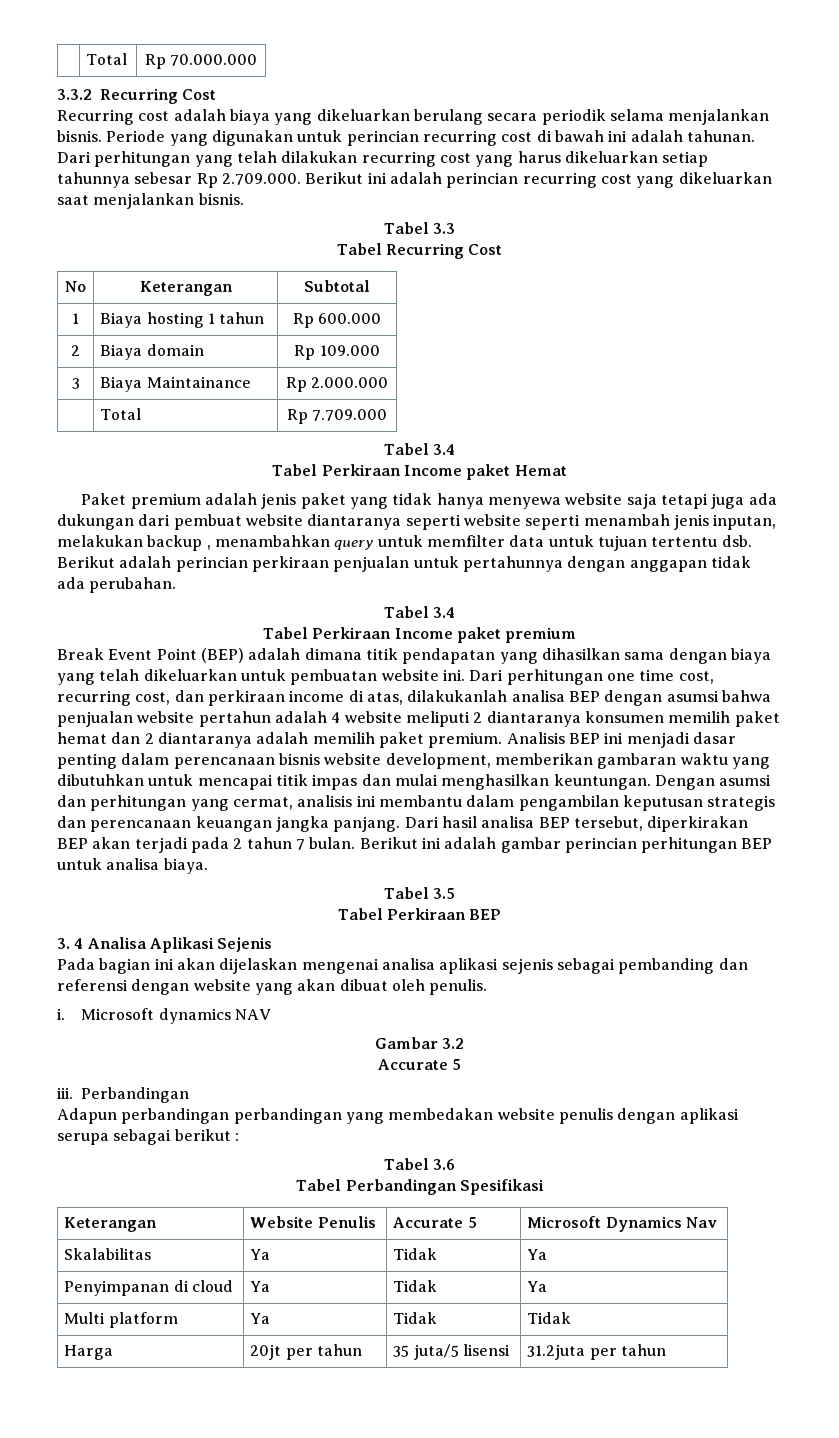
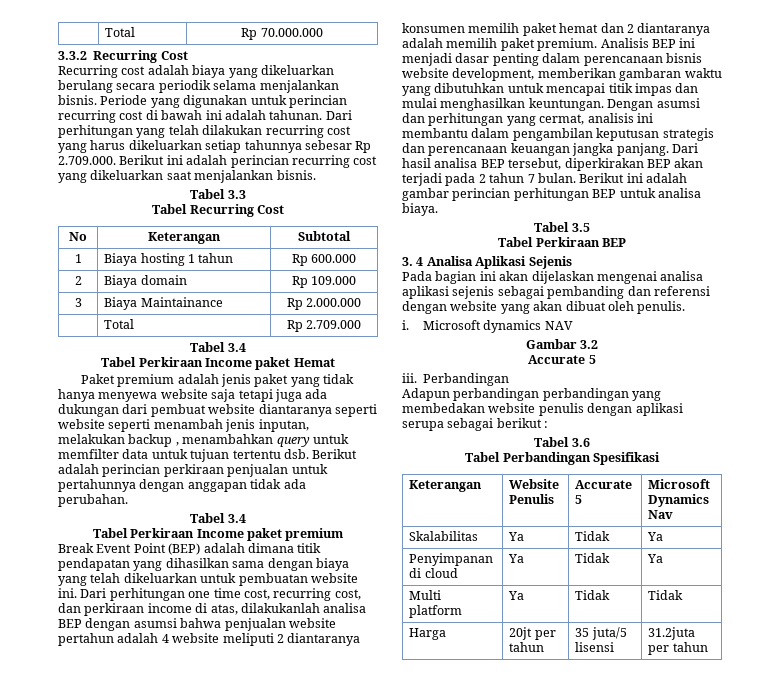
[312,409,388,421] 7.709.000 -> [306,320,362,329] 2.709.000

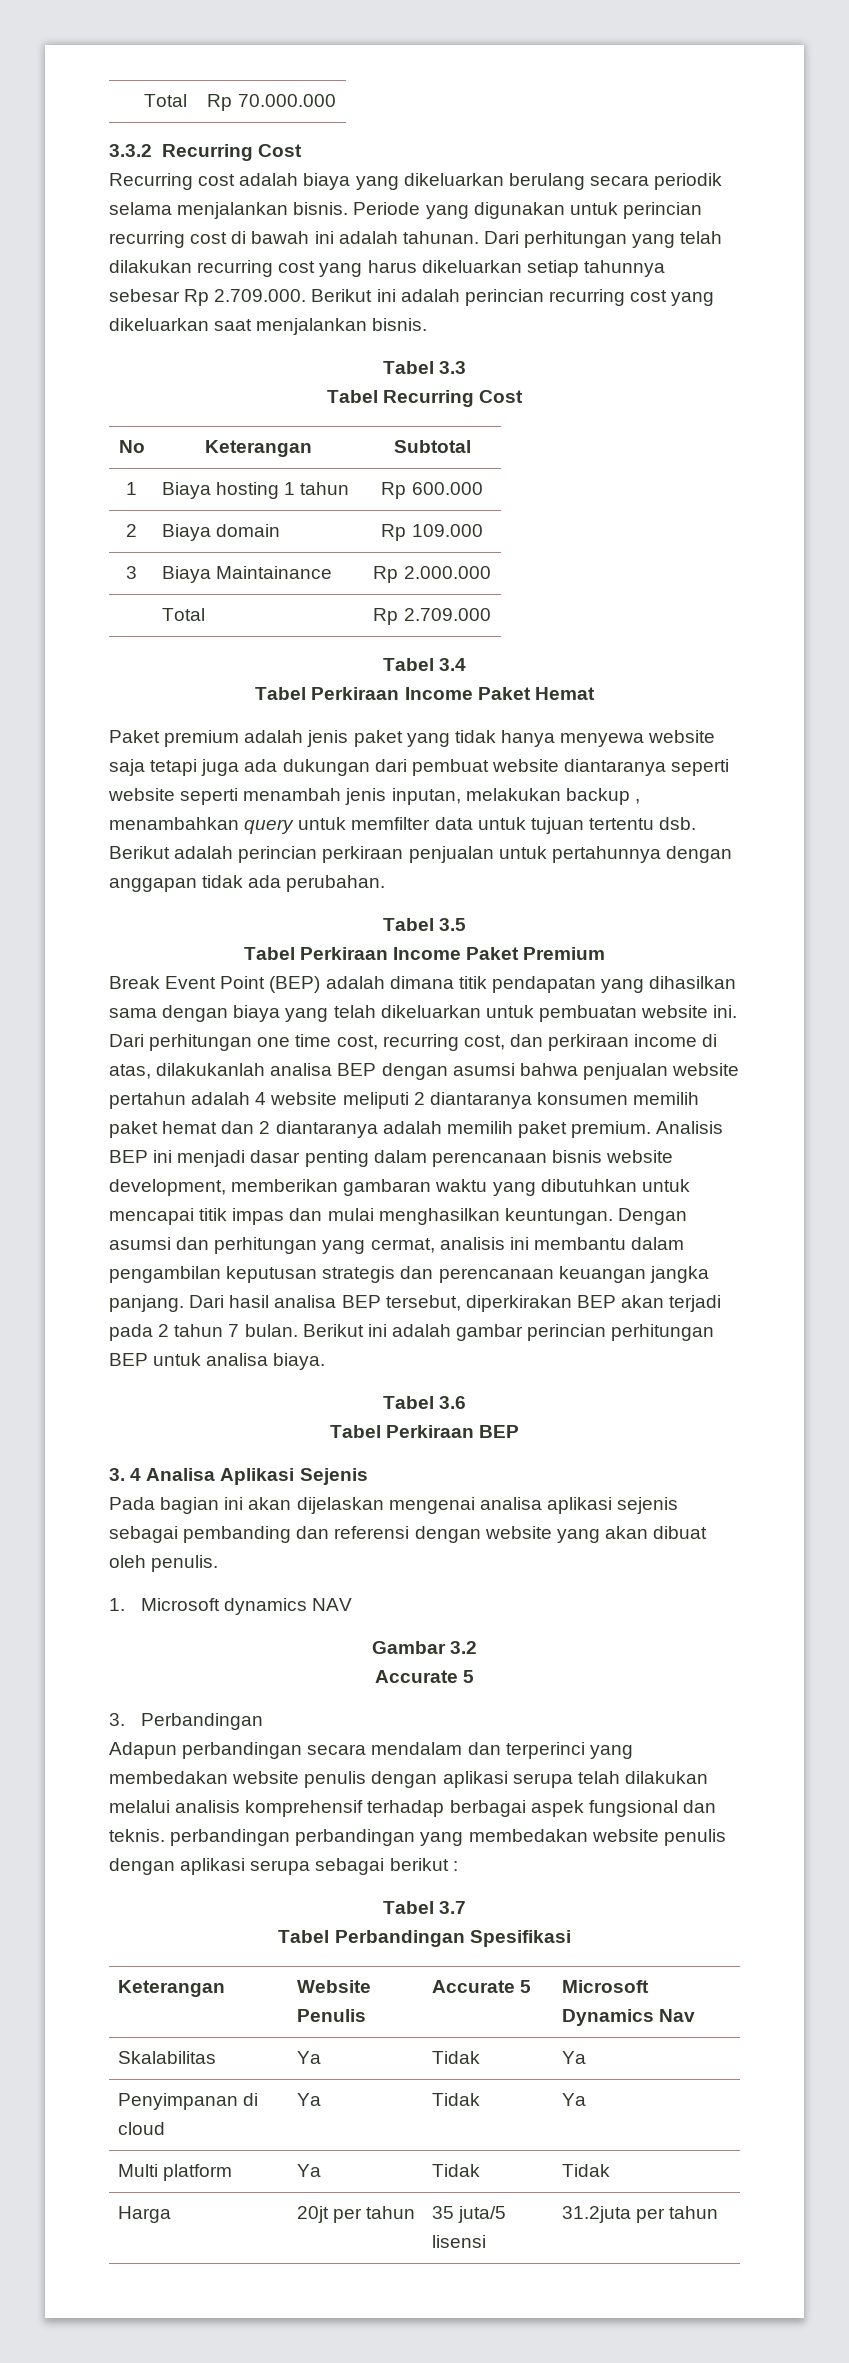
[255,357,291,370] paket -> [477,687,531,700] Paket
[227,514,246,523] [92,528,344,541] 3.4 // Tabel Perkiraan Income paket premium -> [439,918,467,931] [243,947,606,960] 3.5 // Tabel Perkiraan Income Paket Premium
[571,223,590,232] 3.5 -> [439,1396,467,1409] 3.6
[402,320,409,330] i. -> [109,1598,125,1611] 1.
[402,373,417,383] iii. -> [109,1713,125,1726] 3.
(540, 394) none -> [307,1742,633,1759] [109,1771,708,1788] [109,1800,716,1817] [109,1829,291,1846] secara mendalam dan terperinci yang membedakan website penulis dengan aplikasi serupa telah dilakukan melalui analisis komprehensif terhadap berbagai aspek fungsional dan teknis. perbandingan
[571,438,590,447] 3.6 -> [439,1901,467,1914] 3.7

